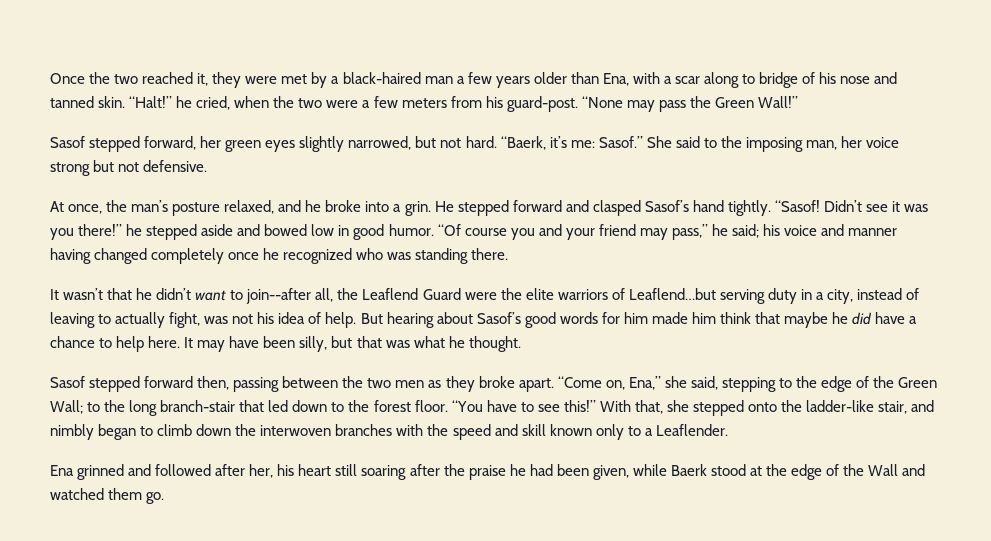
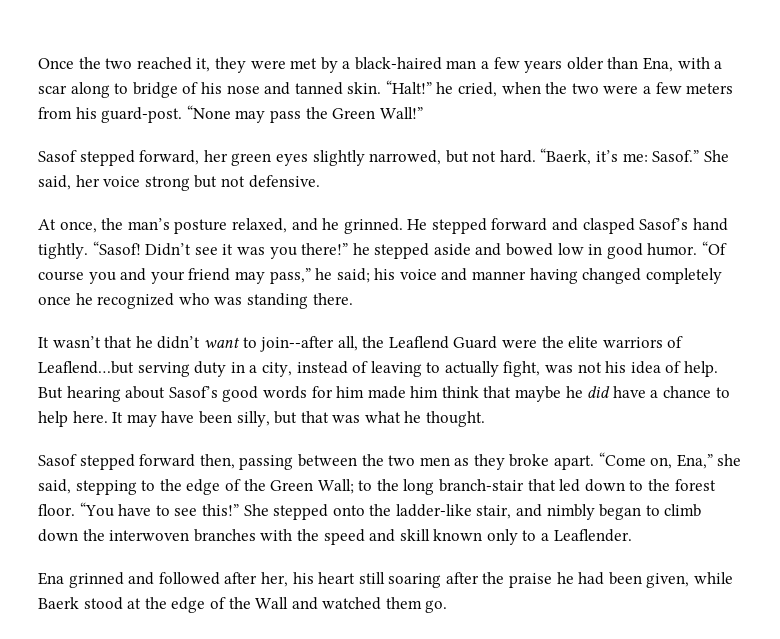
[675,136,837,152] said to the imposing man, -> [38,175,71,190] said,
[325,200,431,216] broke into a grin. -> [343,218,403,234] grinned.
[599,400,689,414] With that, she -> [243,504,269,516] She

